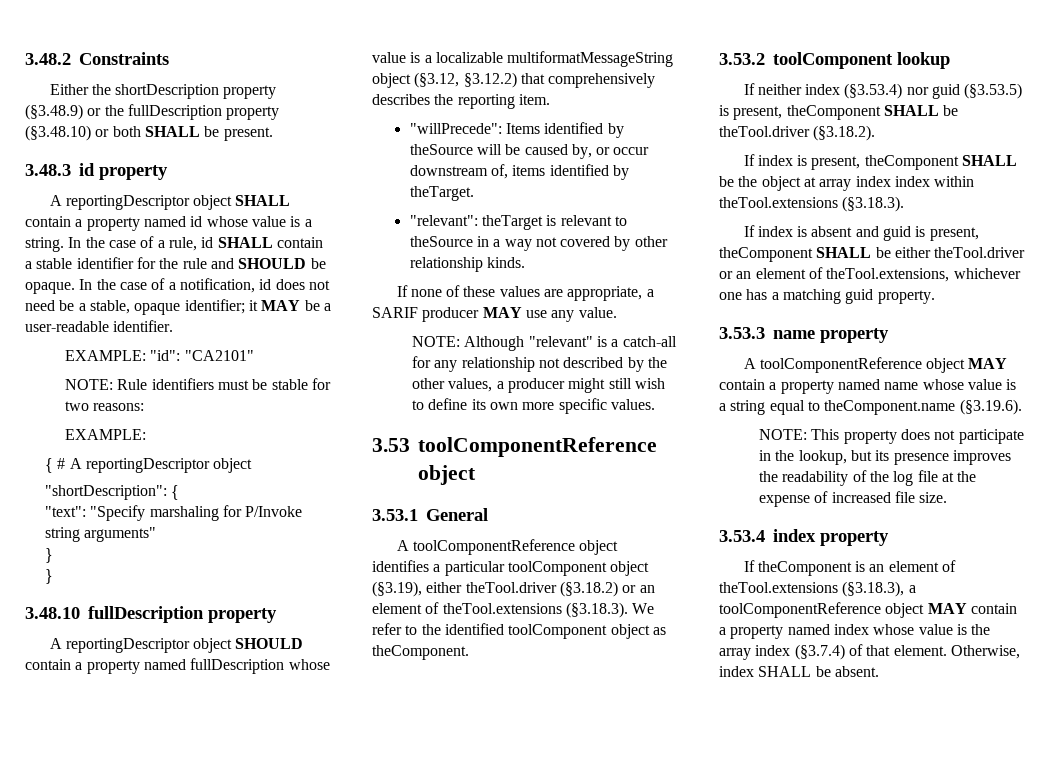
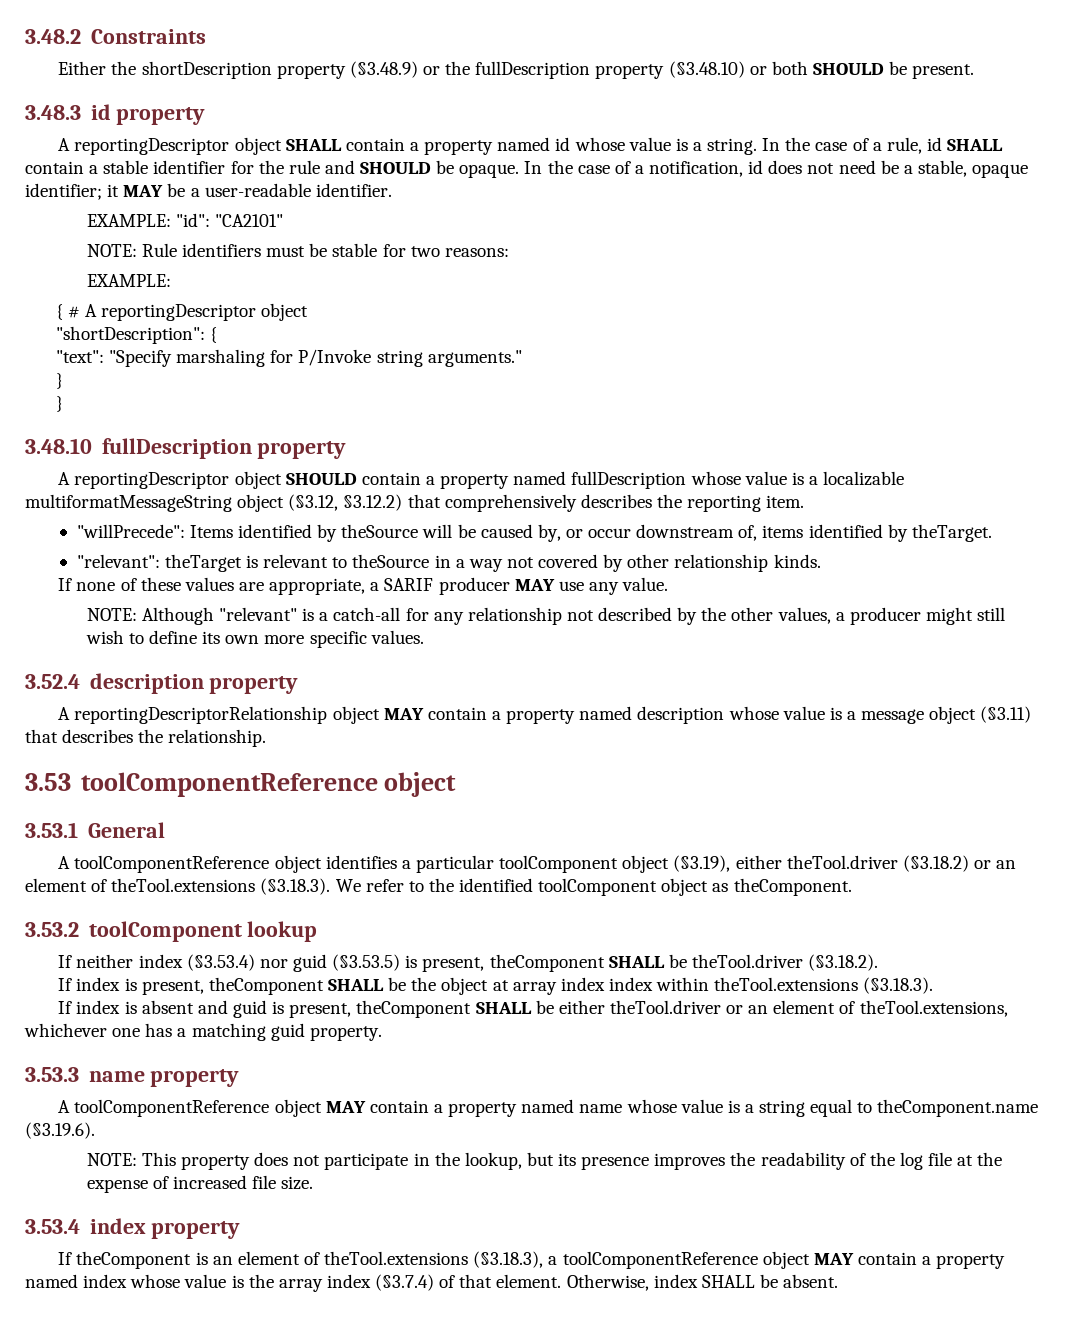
[144,126,200,137] SHALL -> [812,63,884,75] SHOULD
[84,527,157,542] arguments" -> [427,350,522,367] arguments."
(655, 404) none -> [25,673,299,694] [58,706,1032,724] [25,729,267,747] // 3.52.4 description property // A reportingDescriptorRelationship object MAY contain a property named description whose value is a message object (§3.11) that describes the relationship.

